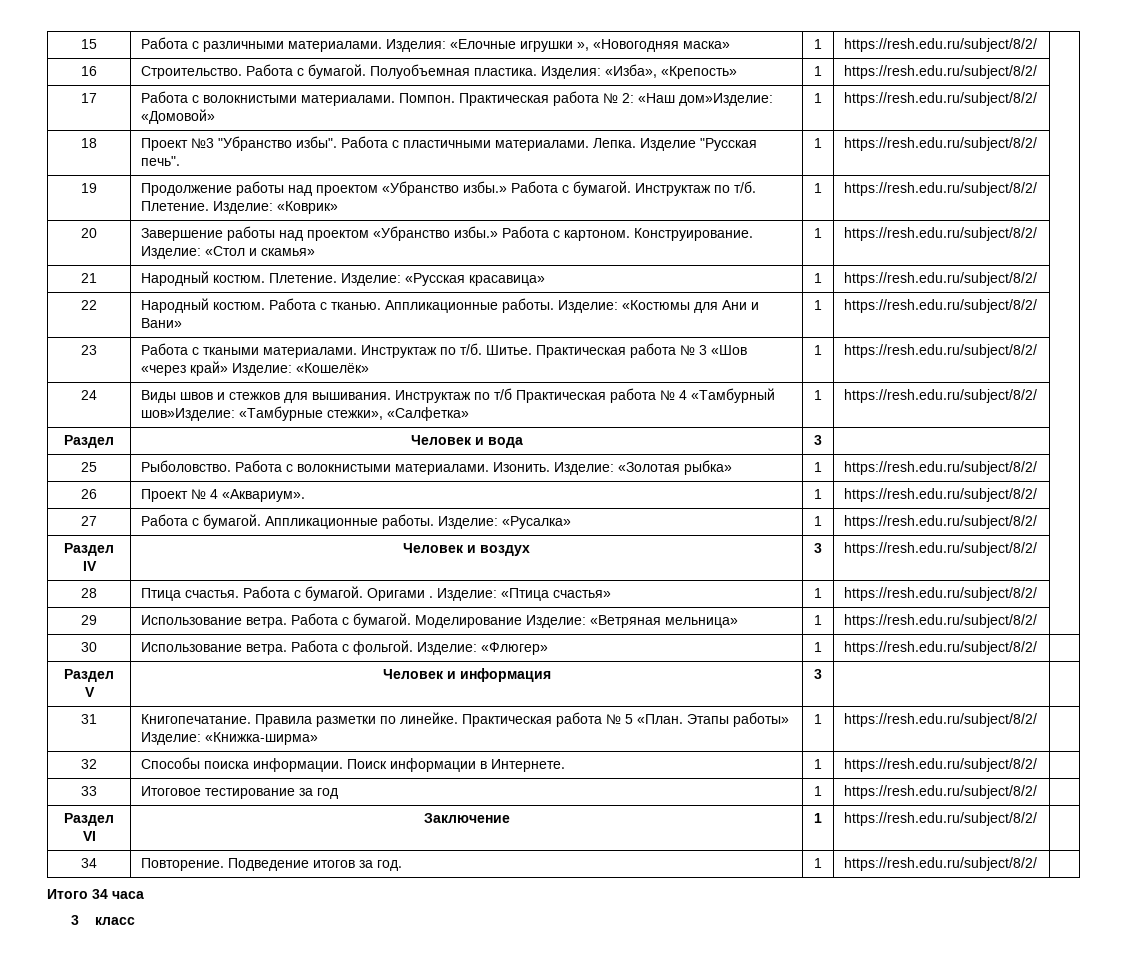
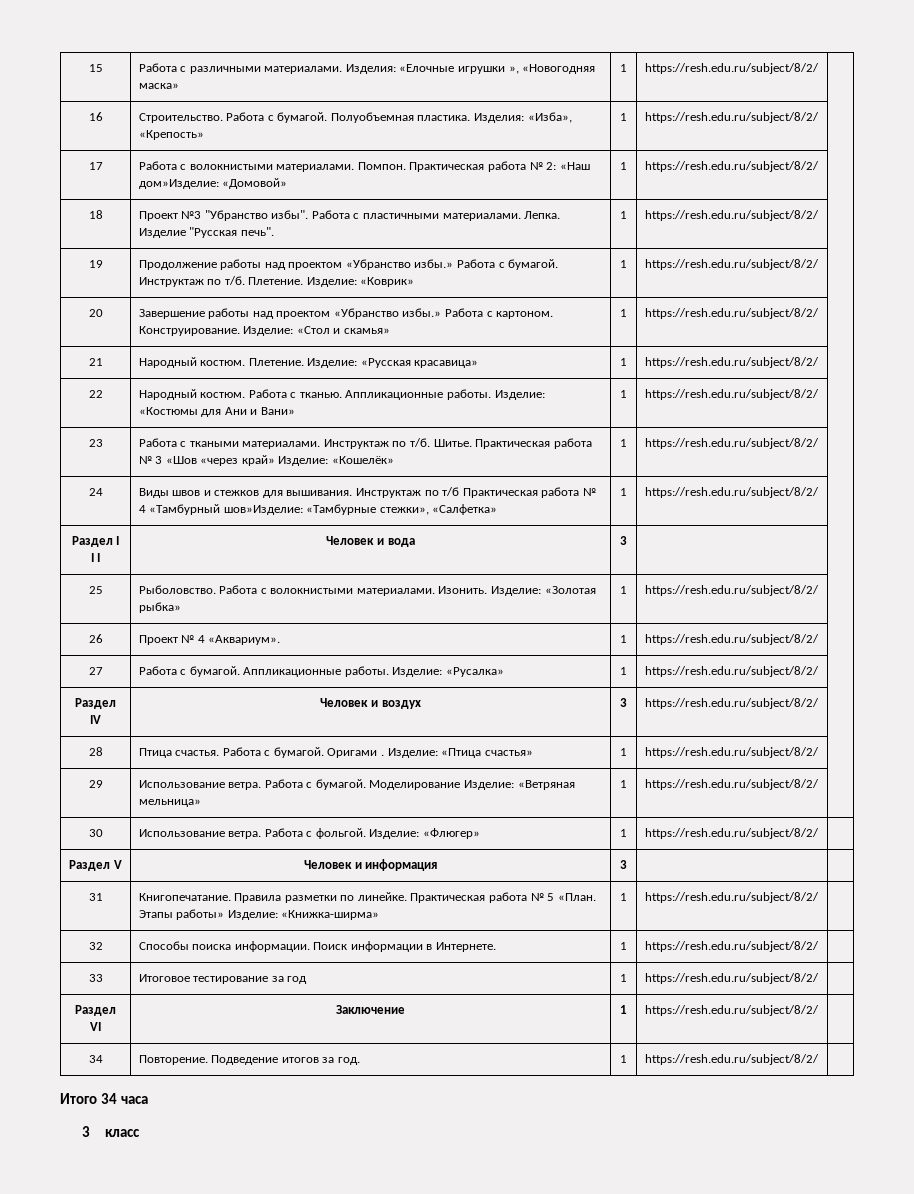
(114, 441) none -> [116,536,120,545] [90,553,101,562] I I I

